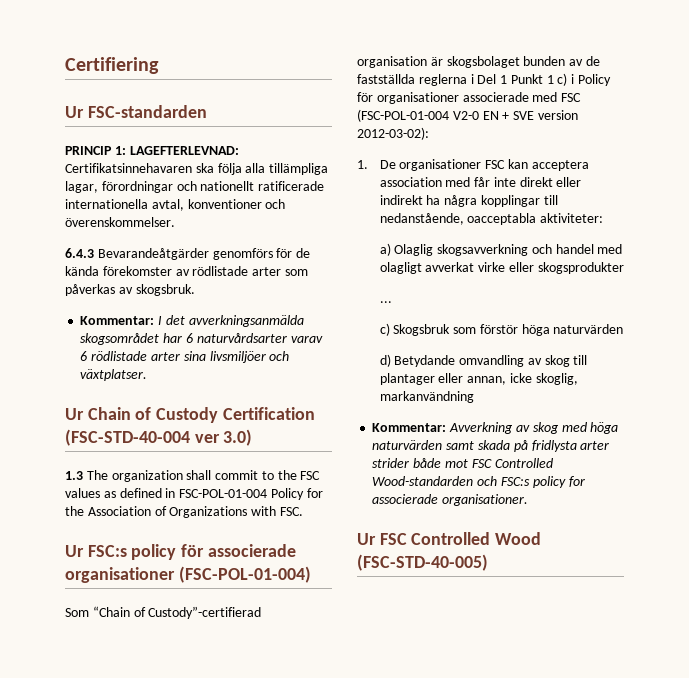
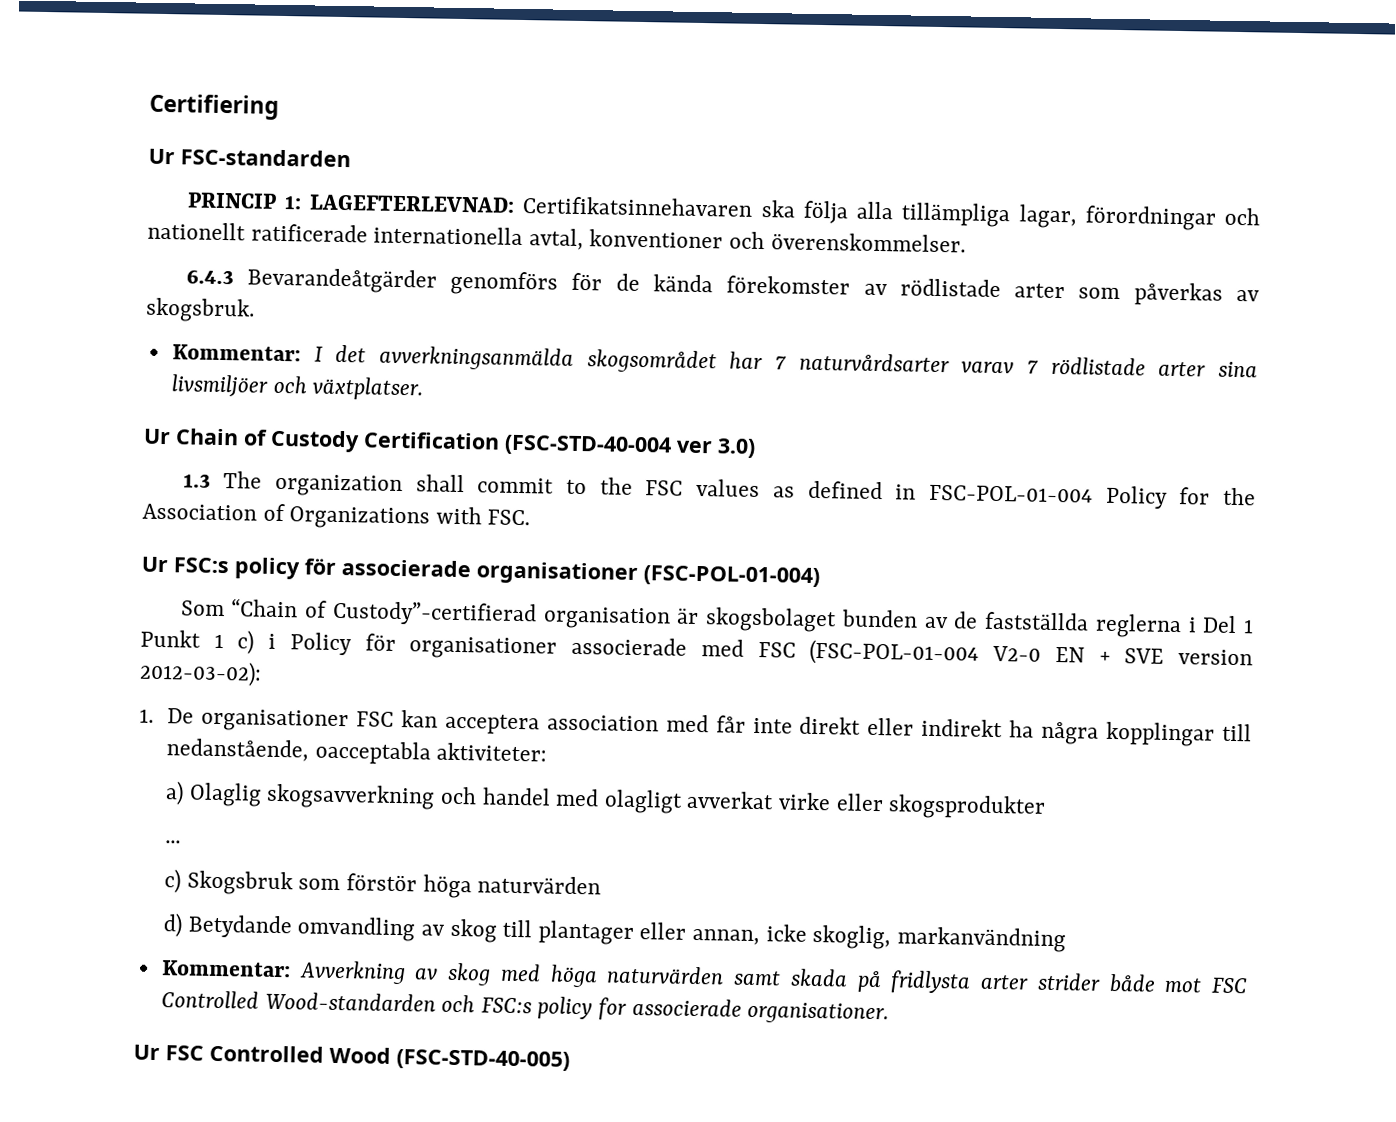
[185,333,193,343] 6 -> [774,355,787,370] 7
[80,351,88,361] 6 -> [1026,359,1039,374] 7

